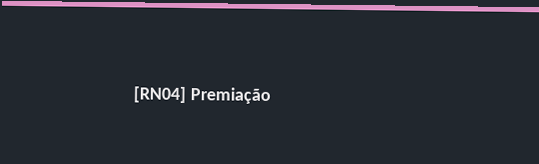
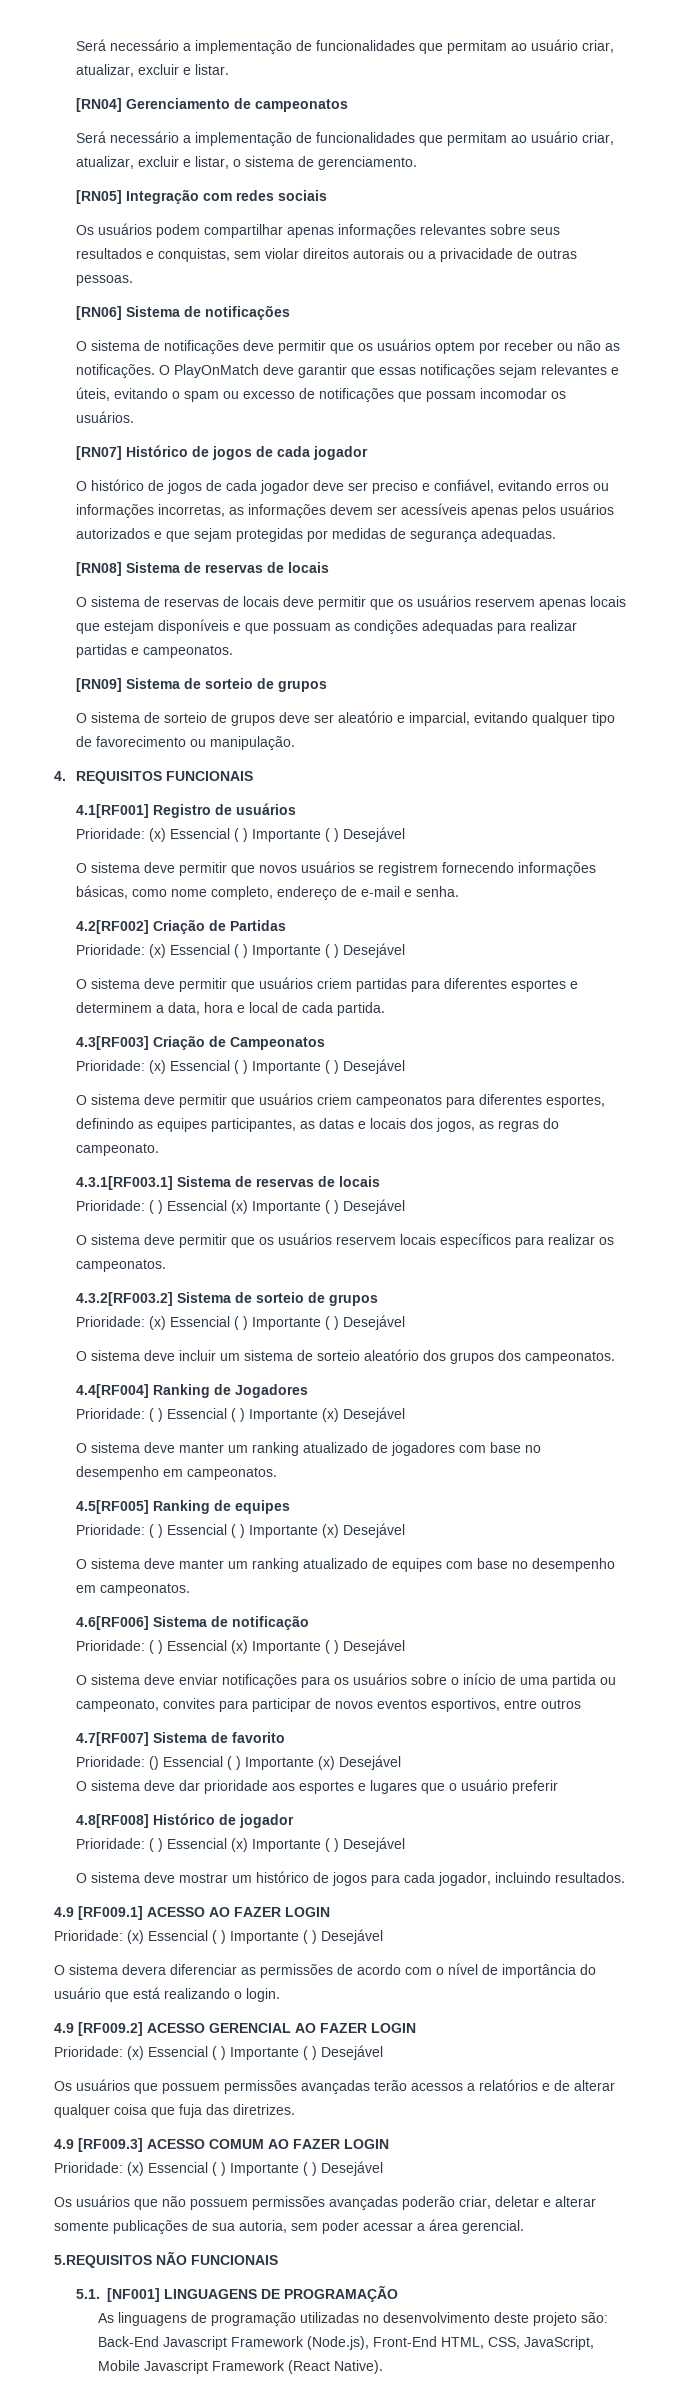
[133,86,271,105] [RN04] Premiação -> [75,39,614,54] [75,64,229,77] [75,98,348,112] [75,131,614,146] [75,156,417,170] [75,189,327,204] [75,223,560,238] [75,248,577,262] [75,275,133,286] [75,305,290,320] [75,339,620,354] [75,364,619,378] [75,387,566,402] [75,411,134,423] [75,445,368,460] [75,479,609,494] [75,503,614,518] [75,528,556,542] [75,562,329,576] [75,595,626,610] [75,619,577,634] [75,644,233,658] [75,678,327,692] [75,711,615,726] [75,736,295,750] [53,771,253,784] [75,803,296,818] [75,827,405,842] [75,861,596,876] [75,885,459,900] [75,919,286,934] [75,943,405,958] [75,977,578,992] [75,1002,385,1016] [75,1035,325,1050] [75,1059,405,1074] [75,1093,605,1108] [75,1118,559,1132] [75,1143,159,1156] [75,1176,380,1190] [75,1199,405,1214] [75,1233,614,1248] [75,1259,166,1272] [75,1292,378,1306] [75,1315,405,1330] [75,1349,615,1364] [75,1384,308,1398] [75,1407,405,1422] [75,1442,541,1456] [75,1466,277,1480] [75,1500,290,1514] [75,1523,405,1538] [75,1558,615,1572] [75,1583,190,1596] [75,1615,309,1630] [75,1639,405,1654] [75,1673,616,1688] [75,1698,581,1712] [75,1732,285,1746] [75,1755,401,1770] [75,1779,558,1794] [75,1813,294,1828] [75,1837,405,1852] [75,1871,625,1886] [53,1906,330,1920] [53,1929,383,1944] [53,1963,596,1978] [53,1987,280,2002] [53,2022,416,2036] [53,2045,383,2060] [53,2079,615,2094] [53,2104,295,2118] [53,2138,389,2152] [53,2161,383,2176] [53,2195,596,2210] [53,2219,524,2234] [53,2251,278,2268] [75,2285,398,2302] [97,2312,608,2326] [97,2336,594,2350] [97,2360,383,2374] Será necessário a implementação de funcionalidades que permitam ao usuário criar, atualizar, excluir e listar. // [RN04] Gerenciamento de campeonatos // Será necessário a implementação de funcionalidades que permitam ao usuário criar, atualizar, excluir e listar, o sistema de gerenciamento. // [RN05] Integração com redes sociais // Os usuários podem compartilhar apenas informações relevantes sobre seus resultados e conquistas, sem violar direitos autorais ou a privacidade de outras pessoas. // [RN06] Sistema de notificações // O sistema de notificações deve permitir que os usuários optem por receber ou não as notificações. O PlayOnMatch deve garantir que essas notificações sejam relevantes e úteis, evitando o spam ou excesso de notificações que possam incomodar os usuários. // [RN07] Histórico de jogos de cada jogador // O histórico de jogos de cada jogador deve ser preciso e confiável, evitando erros ou informações incorretas, as informações devem ser acessíveis apenas pelos usuários autorizados e que sejam protegidas por medidas de segurança adequadas. // [RN08] Sistema de reservas de locais // O sistema de reservas de locais deve permitir que os usuários reservem apenas locais que estejam disponíveis e que possuam as condições adequadas para realizar partidas e campeonatos. // [RN09] Sistema de sorteio de grupos // O sistema de sorteio de grupos deve ser aleatório e imparcial, evitando qualquer tipo de favorecimento ou manipulação. // 4. REQUISITOS FUNCIONAIS // 4.1[RF001] Registro de usuários // Prioridade: (x) Essencial ( ) Importante ( ) Desejável // O sistema deve permitir que novos usuários se registrem fornecendo informações básicas, como nome completo, endereço de e-mail e senha. // 4.2[RF002] Criação de Partidas // Prioridade: (x) Essencial ( ) Importante ( ) Desejável // O sistema deve permitir que usuários criem partidas para diferentes esportes e determinem a data, hora e local de cada partida. // 4.3[RF003] Criação de Campeonatos // Prioridade: (x) Essencial ( ) Importante ( ) Desejável // O sistema deve permitir que usuários criem campeonatos para diferentes esportes, definindo as equipes participantes, as datas e locais dos jogos, as regras do campeonato. // 4.3.1[RF003.1] Sistema de reservas de locais // Prioridade: ( ) Essencial (x) Importante ( ) Desejável // O sistema deve permitir que os usuários reservem locais específicos para realizar os campeonatos. // 4.3.2[RF003.2] Sistema de sorteio de grupos // Prioridade: (x) Essencial ( ) Importante ( ) Desejável // O sistema deve incluir um sistema de sorteio aleatório dos grupos dos campeonatos. // 4.4[RF004] Ranking de Jogadores // Prioridade: ( ) Essencial ( ) Importante (x) Desejável // O sistema deve manter um ranking atualizado de jogadores com base no desempenho em campeonatos. // 4.5[RF005] Ranking de equipes // Prioridade: ( ) Essencial ( ) Importante (x) Desejável // O sistema deve manter um ranking atualizado de equipes com base no desempenho em campeonatos. // 4.6[RF006] Sistema de notificação // Prioridade: ( ) Essencial (x) Importante ( ) Desejável // O sistema deve enviar notificações para os usuários sobre o início de uma partida ou campeonato, convites para participar de novos eventos esportivos, entre outros // 4.7[RF007] Sistema de favorito // Prioridade: () Essencial ( ) Importante (x) Desejável // O sistema deve dar prioridade aos esportes e lugares que o usuário preferir // 4.8[RF008] Histórico de jogador // Prioridade: ( ) Essencial (x) Importante ( ) Desejável // O sistema deve mostrar um histórico de jogos para cada jogador, incluindo resultados. // 4.9 [RF009.1] ACESSO AO FAZER LOGIN // Prioridade: (x) Essencial ( ) Importante ( ) Desejável // O sistema devera diferenciar as permissões de acordo com o nível de importância do usuário que está realizando o login. // 4.9 [RF009.2] ACESSO GERENCIAL AO FAZER LOGIN // Prioridade: (x) Essencial ( ) Importante ( ) Desejável // Os usuários que possuem permissões avançadas terão acessos a relatórios e de alterar qualquer coisa que fuja das diretrizes. // 4.9 [RF009.3] ACESSO COMUM AO FAZER LOGIN // Prioridade: (x) Essencial ( ) Importante ( ) Desejável // Os usuários que não possuem permissões avançadas poderão criar, deletar e alterar somente publicações de sua autoria, sem poder acessar a área gerencial. // 5.REQUISITOS NÃO FUNCIONAIS // 5.1. [NF001] LINGUAGENS DE PROGRAMAÇÃO // As linguagens de programação utilizadas no desenvolvimento deste projeto são: Back-End Javascript Framework (Node.js), Front-End HTML, CSS, JavaScript, Mobile Javascript Framework (React Native).

